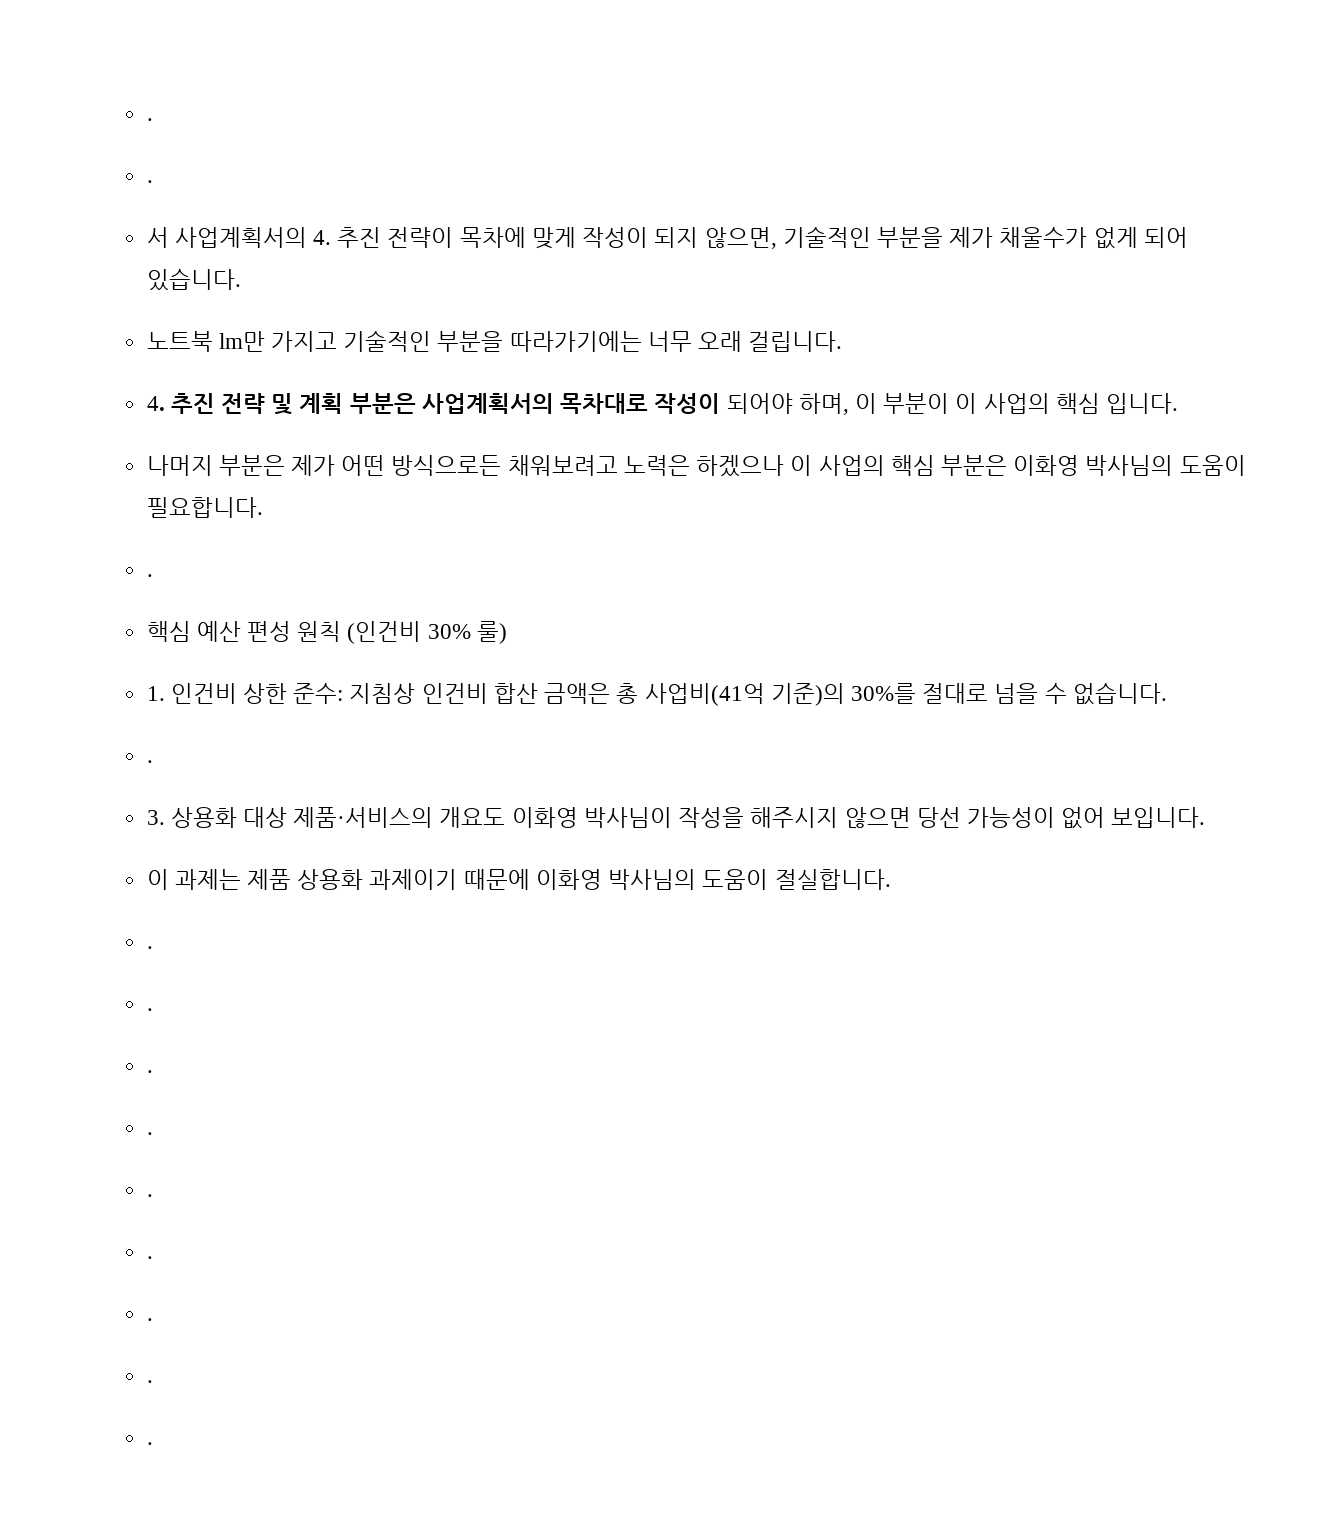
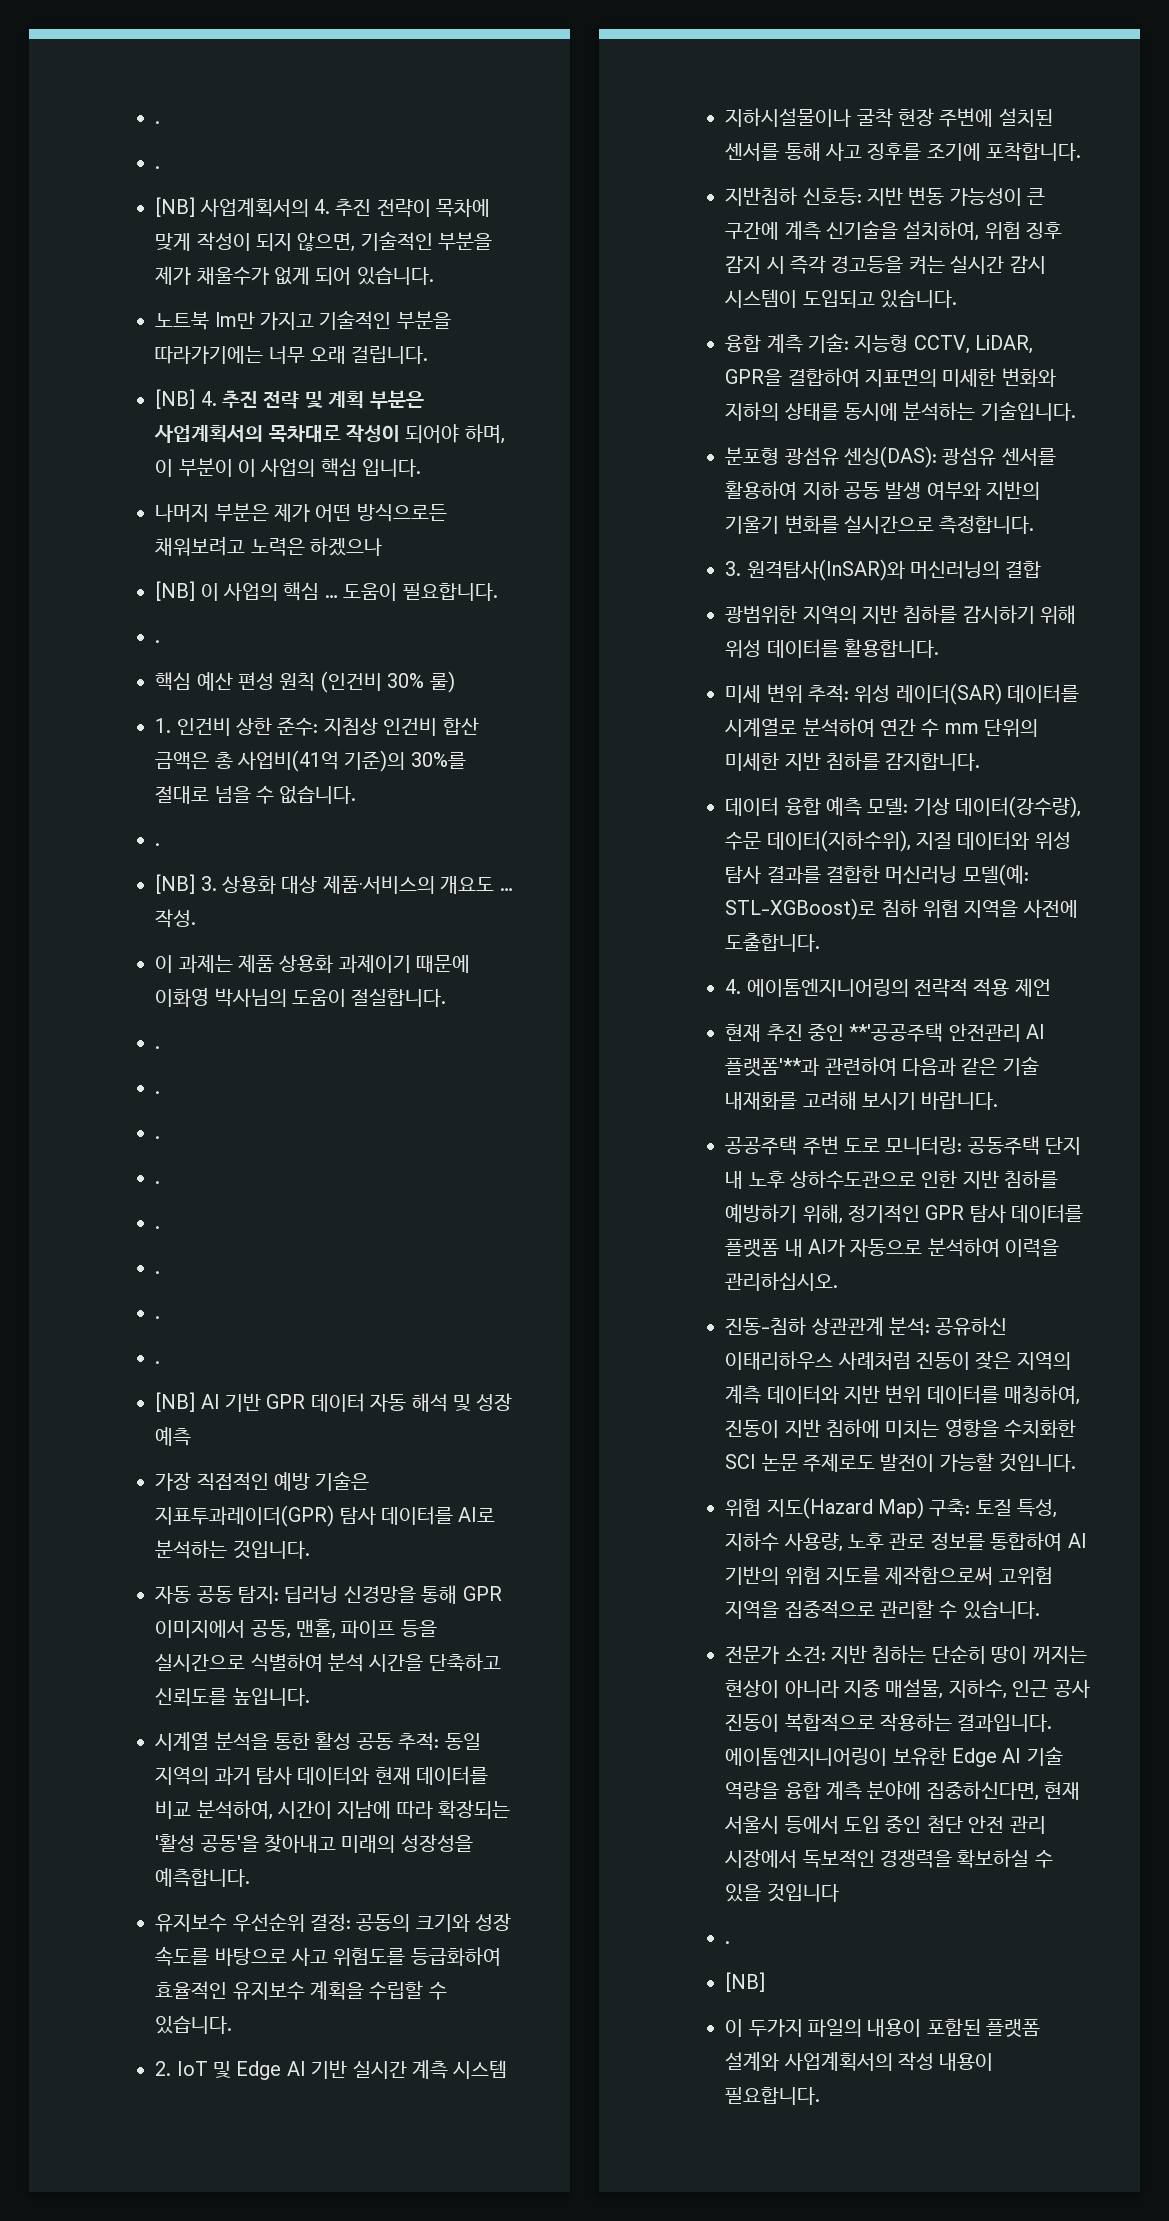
[146,118,153,121] [146,180,153,183] [146,227,169,248] . // . // 서 -> [155,121,161,124] [155,166,161,169] [155,197,196,217] . // . // [NB]
(843, 341) none -> [155,389,196,409] [NB]
[790,455,1174,476] 이 사업의 핵심 부분은 이화영 박사님의 -> [155,581,338,601] // [NB] 이 사업의 핵심 …
(153, 761) none -> [155,874,196,894] [NB]
[511,807,1206,829] 이화영 박사님이 작성을 해주시지 않으면 당선 가능성이 없어 보입니다. -> [499,888,513,891] [155,909,197,928] … 작성.
[146,1442,153,1445] . -> [155,1392,513,1412] [155,1427,192,1446] [155,1472,370,1491] [155,1505,496,1527] [155,1540,310,1559] [155,1585,502,1604] [155,1619,437,1639] [155,1653,501,1672] [155,1688,310,1706] [155,1732,481,1751] [155,1766,489,1785] [155,1800,511,1820] [155,1834,473,1853] [155,1868,251,1887] [155,1913,512,1932] [155,1946,501,1966] [155,1981,447,2000] [155,2016,233,2034] [155,2060,508,2080] [725,108,1053,127] [725,142,1082,161] [725,187,1046,206] [725,221,1063,241] [725,255,1046,274] [725,289,958,308] [725,334,1034,354] [725,368,1056,387] [725,402,1076,421] [725,446,1056,468] [725,481,1041,500] [725,515,1035,534] [725,559,1042,581] [725,605,1077,624] [725,639,940,658] [725,683,1080,705] [725,718,1039,737] [725,752,981,771] [725,796,1082,818] [725,830,1071,852] [725,864,1029,886] [725,898,1078,920] [725,933,821,952] [725,978,1051,997] [725,1023,1046,1042] [725,1057,1039,1076] [725,1090,999,1110] [725,1136,1082,1155] [725,1170,1059,1189] [725,1204,1084,1224] [725,1238,1060,1257] [725,1272,839,1291] [725,1317,1008,1336] [725,1351,1071,1370] [725,1385,1081,1405] [725,1418,1077,1438] [725,1453,1077,1472] [725,1497,1058,1519] [725,1532,1087,1552] [725,1566,1053,1585] [725,1600,1040,1619] [725,1645,1087,1664] [725,1679,1090,1699] [725,1713,1053,1732] [725,1747,1063,1767] [725,1781,1081,1801] [724,1815,1046,1834] [725,1849,1053,1868] [725,1883,839,1902] [725,1941,731,1944] [725,1972,766,1992] [725,2018,1041,2038] [725,2052,994,2071] [725,2087,821,2105] [NB] AI 기반 GPR 데이터 자동 해석 및 성장 예측 // 가장 직접적인 예방 기술은 지표투과레이더(GPR) 탐사 데이터를 AI로 분석하는 것입니다. // 자동 공동 탐지: 딥러닝 신경망을 통해 GPR 이미지에서 공동, 맨홀, 파이프 등을 실시간으로 식별하여 분석 시간을 단축하고 신뢰도를 높입니다. // 시계열 분석을 통한 활성 공동 추적: 동일 지역의 과거 탐사 데이터와 현재 데이터를 비교 분석하여, 시간이 지남에 따라 확장되는 '활성 공동'을 찾아내고 미래의 성장성을 예측합니다. // 유지보수 우선순위 결정: 공동의 크기와 성장 속도를 바탕으로 사고 위험도를 등급화하여 효율적인 유지보수 계획을 수립할 수 있습니다. // 2. IoT 및 Edge AI 기반 실시간 계측 시스템 // 지하시설물이나 굴착 현장 주변에 설치된 센서를 통해 사고 징후를 조기에 포착합니다. // 지반침하 신호등: 지반 변동 가능성이 큰 구간에 계측 신기술을 설치하여, 위험 징후 감지 시 즉각 경고등을 켜는 실시간 감시 시스템이 도입되고 있습니다. // 융합 계측 기술: 지능형 CCTV, LiDAR, GPR을 결합하여 지표면의 미세한 변화와 지하의 상태를 동시에 분석하는 기술입니다. // 분포형 광섬유 센싱(DAS): 광섬유 센서를 활용하여 지하 공동 발생 여부와 지반의 기울기 변화를 실시간으로 측정합니다. // 3. 원격탐사(InSAR)와 머신러닝의 결합 // 광범위한 지역의 지반 침하를 감시하기 위해 위성 데이터를 활용합니다. // 미세 변위 추적: 위성 레이더(SAR) 데이터를 시계열로 분석하여 연간 수 mm 단위의 미세한 지반 침하를 감지합니다. // 데이터 융합 예측 모델: 기상 데이터(강수량), 수문 데이터(지하수위), 지질 데이터와 위성 탐사 결과를 결합한 머신러닝 모델(예: STL-XGBoost)로 침하 위험 지역을 사전에 도출합니다. // 4. 에이톰엔지니어링의 전략적 적용 제언 // 현재 추진 중인 **'공공주택 안전관리 AI 플랫폼'**과 관련하여 다음과 같은 기술 내재화를 고려해 보시기 바랍니다. // 공공주택 주변 도로 모니터링: 공동주택 단지 내 노후 상하수도관으로 인한 지반 침하를 예방하기 위해, 정기적인 GPR 탐사 데이터를 플랫폼 내 AI가 자동으로 분석하여 이력을 관리하십시오. // 진동-침하 상관관계 분석: 공유하신 이태리하우스 사례처럼 진동이 잦은 지역의 계측 데이터와 지반 변위 데이터를 매칭하여, 진동이 지반 침하에 미치는 영향을 수치화한 SCI 논문 주제로도 발전이 가능할 것입니다. // 위험 지도(Hazard Map) 구축: 토질 특성, 지하수 사용량, 노후 관로 정보를 통합하여 AI 기반의 위험 지도를 제작함으로써 고위험 지역을 집중적으로 관리할 수 있습니다. // 전문가 소견: 지반 침하는 단순히 땅이 꺼지는 현상이 아니라 지중 매설물, 지하수, 인근 공사 진동이 복합적으로 작용하는 결과입니다. 에이톰엔지니어링이 보유한 Edge AI 기술 역량을 융합 계측 분야에 집중하신다면, 현재 서울시 등에서 도입 중인 첨단 안전 관리 시장에서 독보적인 경쟁력을 확보하실 수 있을 것입니다 // . // [NB] // 이 두가지 파일의 내용이 포함된 플랫폼 설계와 사업계획서의 작성 내용이 필요합니다.

